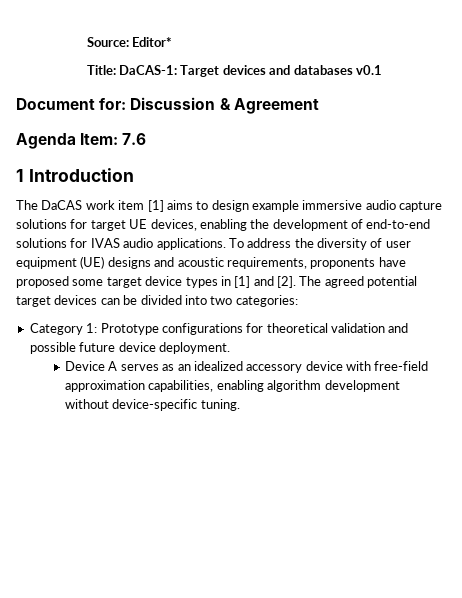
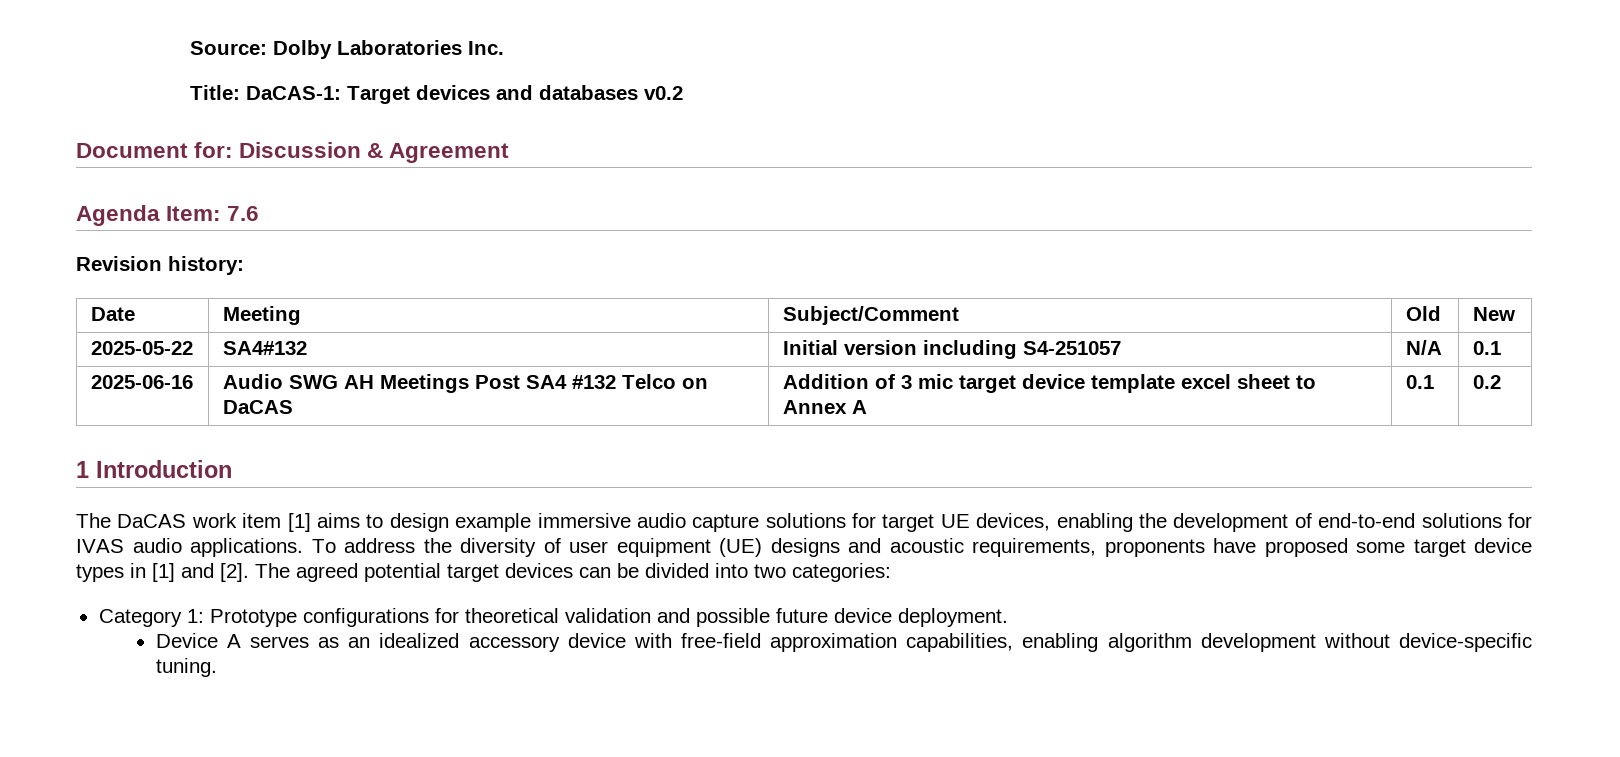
[132,37,173,47] Editor* -> [273,40,505,59] Dolby Laboratories Inc.
[355,65,382,75] v0.1 -> [644,86,684,100] v0.2
(147, 139) none -> [76,256,244,275] [90,307,135,321] [222,306,301,325] [782,306,959,325] [1405,306,1441,321] [1472,307,1515,321] [90,341,193,355] [222,341,307,355] [782,340,1121,359] [1405,340,1442,355] [1472,341,1501,355] [90,375,193,389] [222,374,708,393] [222,400,293,414] [782,374,1316,393] [782,400,867,414] [1405,375,1434,389] [1472,375,1501,389] // Revision history: // Date | Meeting | Subject/Comment | Old | New // 2025-05-22 | SA4#132 | Initial version including S4-251057 | N/A | 0.1 // 2025-06-16 | Audio SWG AH Meetings Post SA4 #132 Telco on DaCAS | Addition of 3 mic target device template excel sheet to Annex A | 0.1 | 0.2

